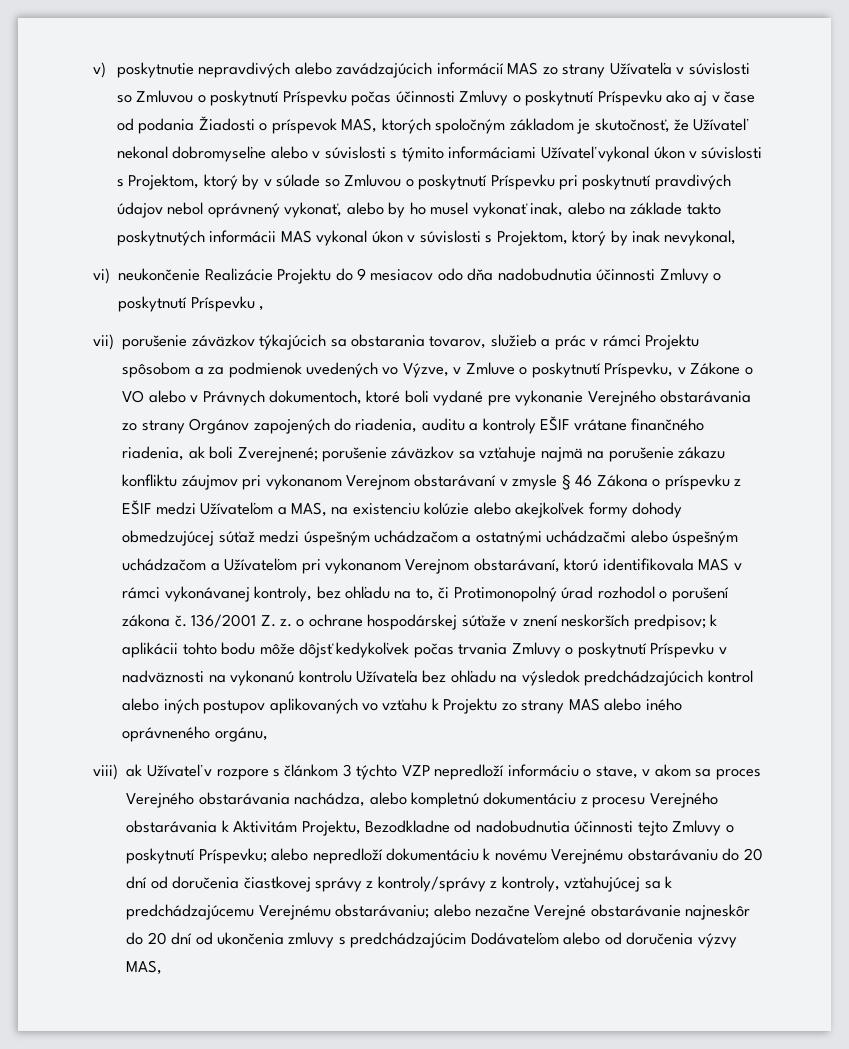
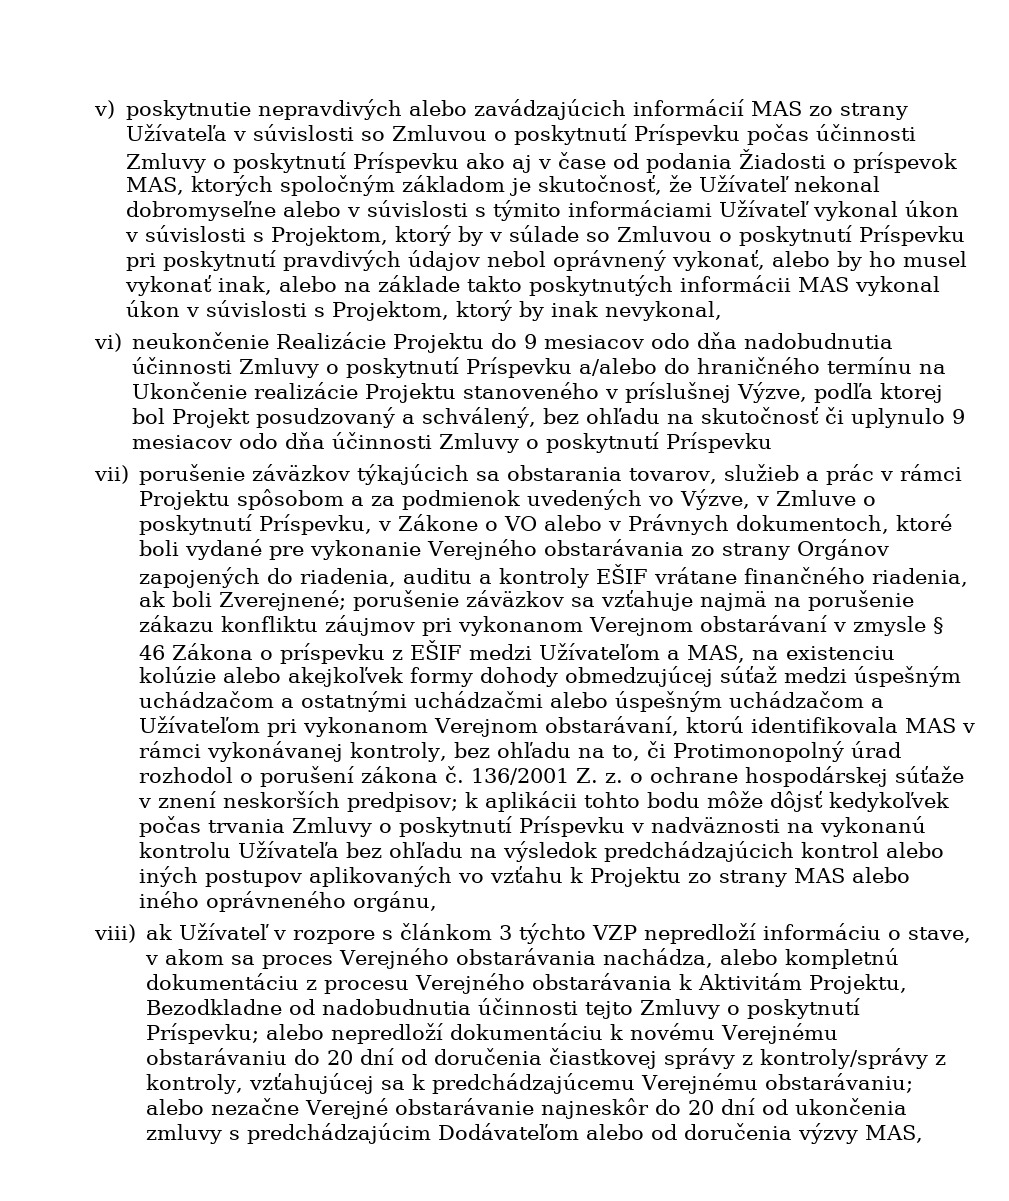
[259,306,265,311] , -> [579,357,947,376] [132,382,944,403] [132,407,966,428] [132,432,773,453] a/alebo do hraničného termínu na Ukončenie realizácie Projektu stanoveného v príslušnej Výzve, podľa ktorej bol Projekt posudzovaný a schválený, bez ohľadu na skutočnosť či uplynulo 9 mesiacov odo dňa účinnosti Zmluvy o poskytnutí Príspevku

